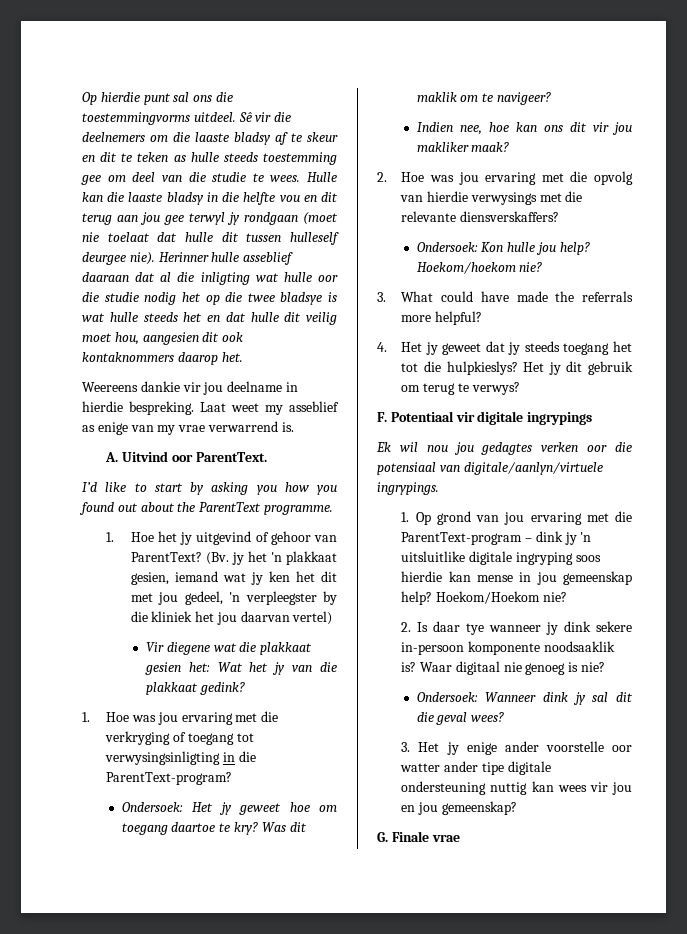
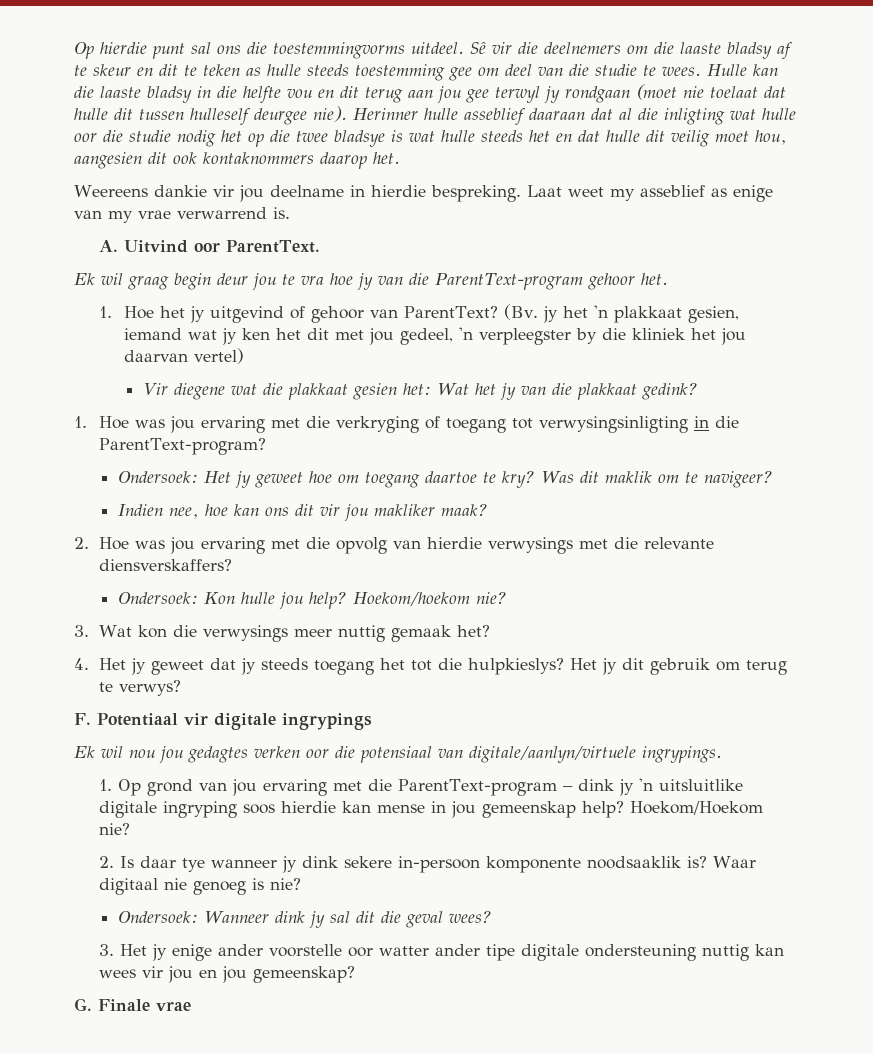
[82,482,337,495] [79,502,333,515] I’d like to start by asking you how you found out about the ParentText programme. -> [74,273,668,290] Ek wil graag begin deur jou te vra hoe jy van die ParentText-program gehoor het.
[401,291,633,302] [401,311,483,325] What could have made the referrals more helpful? -> [98,625,490,642] Wat kon die verwysings meer nuttig gemaak het?

